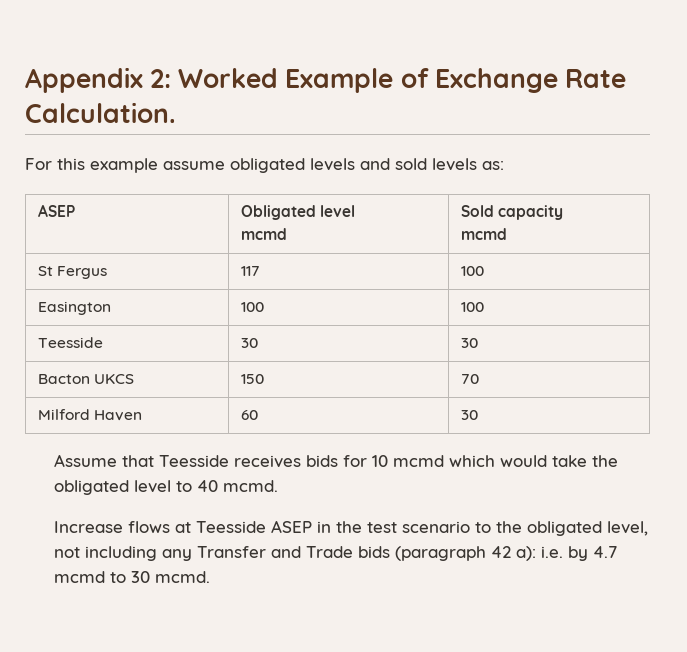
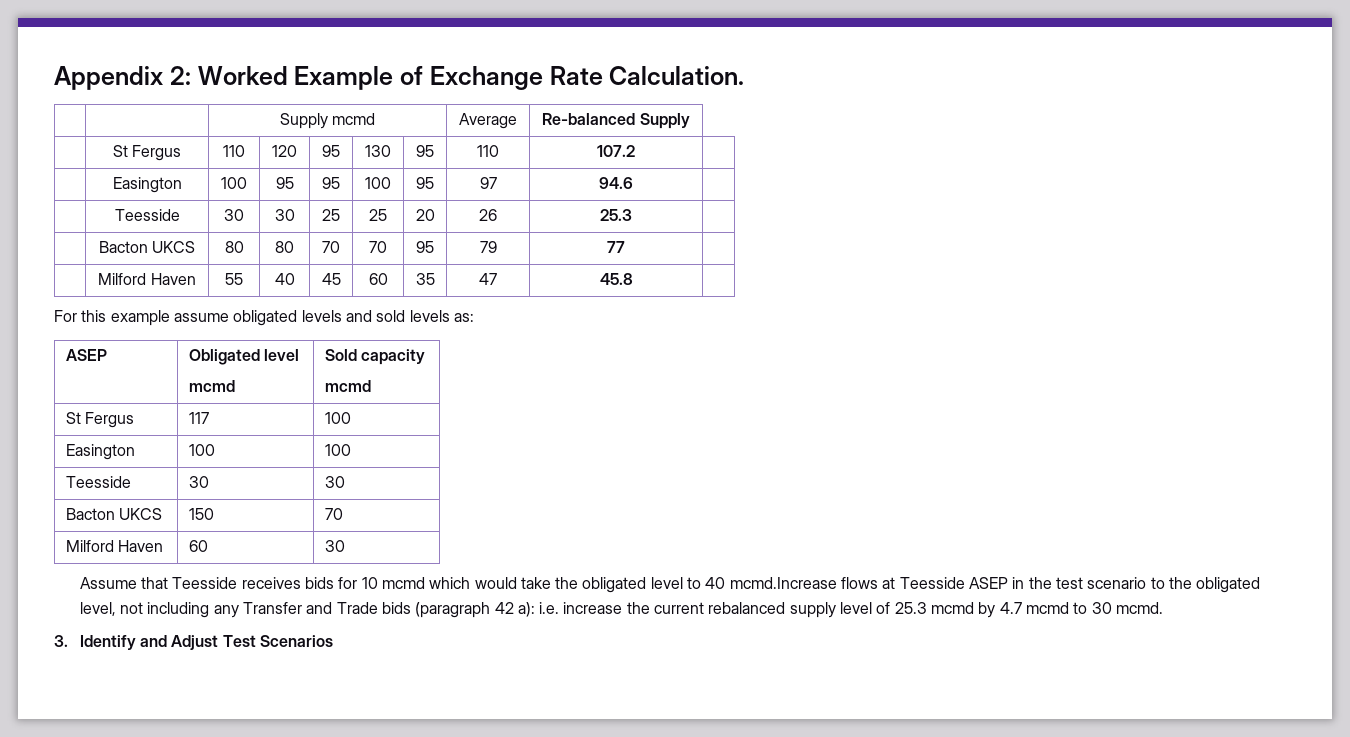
(176, 112) none -> [279,113,376,129] [459,113,517,129] [542,113,690,129] [112,145,182,161] [223,145,245,157] [272,145,297,157] [322,145,340,157] [365,145,391,157] [416,145,434,157] [477,145,499,157] [597,145,635,157] [112,177,182,193] [221,177,247,189] [275,177,294,189] [322,177,340,189] [365,177,391,189] [416,177,434,189] [479,177,497,189] [599,177,633,189] [114,209,180,221] [224,209,244,221] [274,209,295,221] [322,209,340,221] [369,209,387,221] [415,209,435,221] [479,209,497,221] [600,209,632,221] [98,241,196,253] [224,241,244,253] [275,241,294,253] [322,241,340,253] [369,241,387,253] [416,241,434,253] [479,241,497,253] [607,241,625,253] [98,273,196,285] [225,273,243,285] [274,273,295,285] [321,273,341,285] [368,273,388,285] [415,273,435,285] [479,273,497,285] [599,273,633,285] // | | Supply mcmd | Average | Re-balanced Supply // | St Fergus | 110 | 120 | 95 | 130 | 95 | 110 | 107.2 | // | Easington | 100 | 95 | 95 | 100 | 95 | 97 | 94.6 | // | Teesside | 30 | 30 | 25 | 25 | 20 | 26 | 25.3 | // | Bacton UKCS | 80 | 80 | 70 | 70 | 95 | 79 | 77 | // | Milford Haven | 55 | 40 | 45 | 60 | 35 | 47 | 45.8 |
[223,480,279,492] [54,521,124,533] mcmd. // Increase -> [729,577,837,589] mcmd.Increase
(564, 552) none -> [563,602,975,618] increase the current rebalanced supply level of 25.3 mcmd
(211, 577) none -> [54,635,333,650] // 3. Identify and Adjust Test Scenarios

